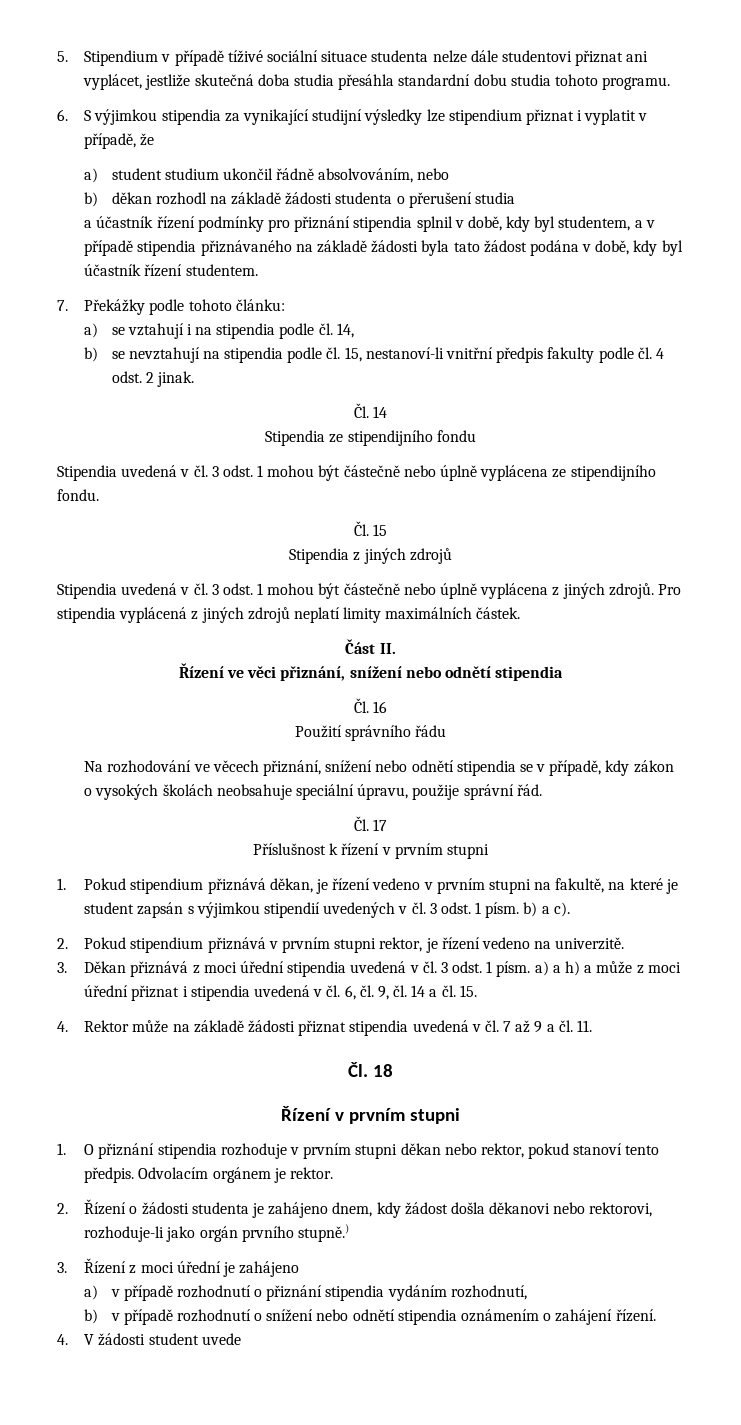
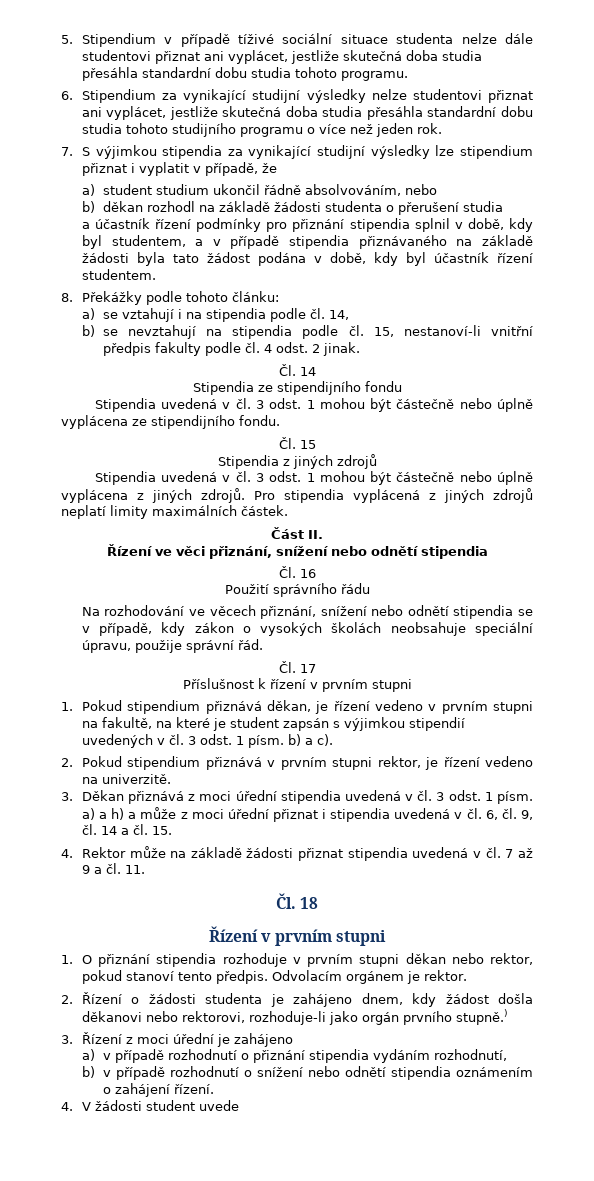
(68, 115) none -> [81,89,533,103] [81,106,533,120] [81,123,442,137] [61,147,73,156] Stipendium za vynikající studijní výsledky nelze studentovi přiznat ani vyplácet, jestliže skutečná doba studia přesáhla standardní dobu studia tohoto studijního programu o více než jeden rok. // 7.
[57,300,68,311] 7. -> [61,293,73,302] 8.

